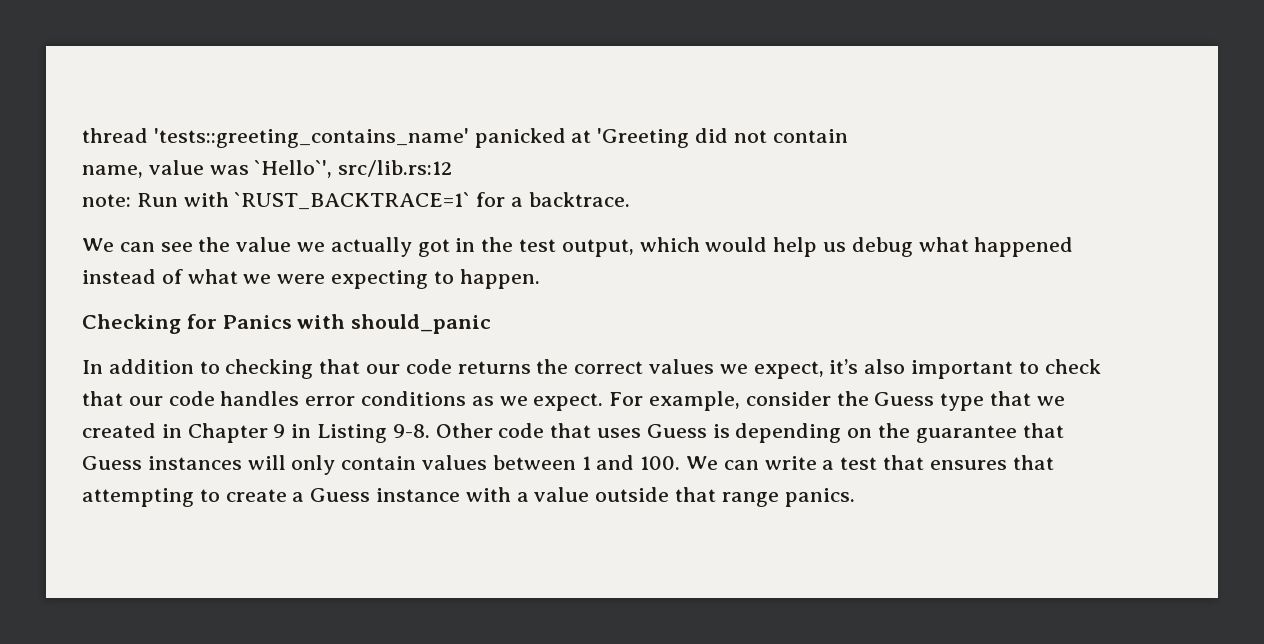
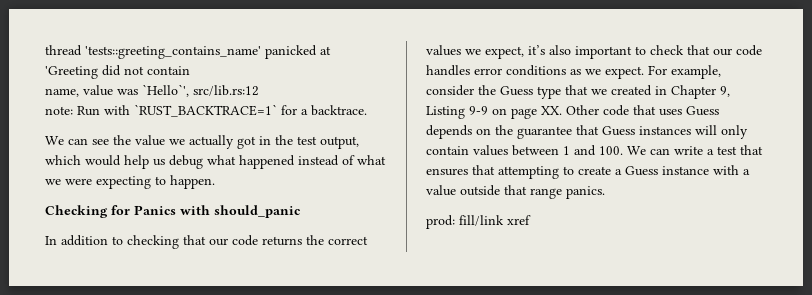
[273,424,430,443] 9 in Listing 9-8. -> [720,86,730,97] [426,106,562,119] 9, Listing 9-9 on page XX.
[712,423,842,443] is depending -> [426,125,472,139] depends
(855, 497) none -> [426,215,531,229] // prod: fill/link xref

